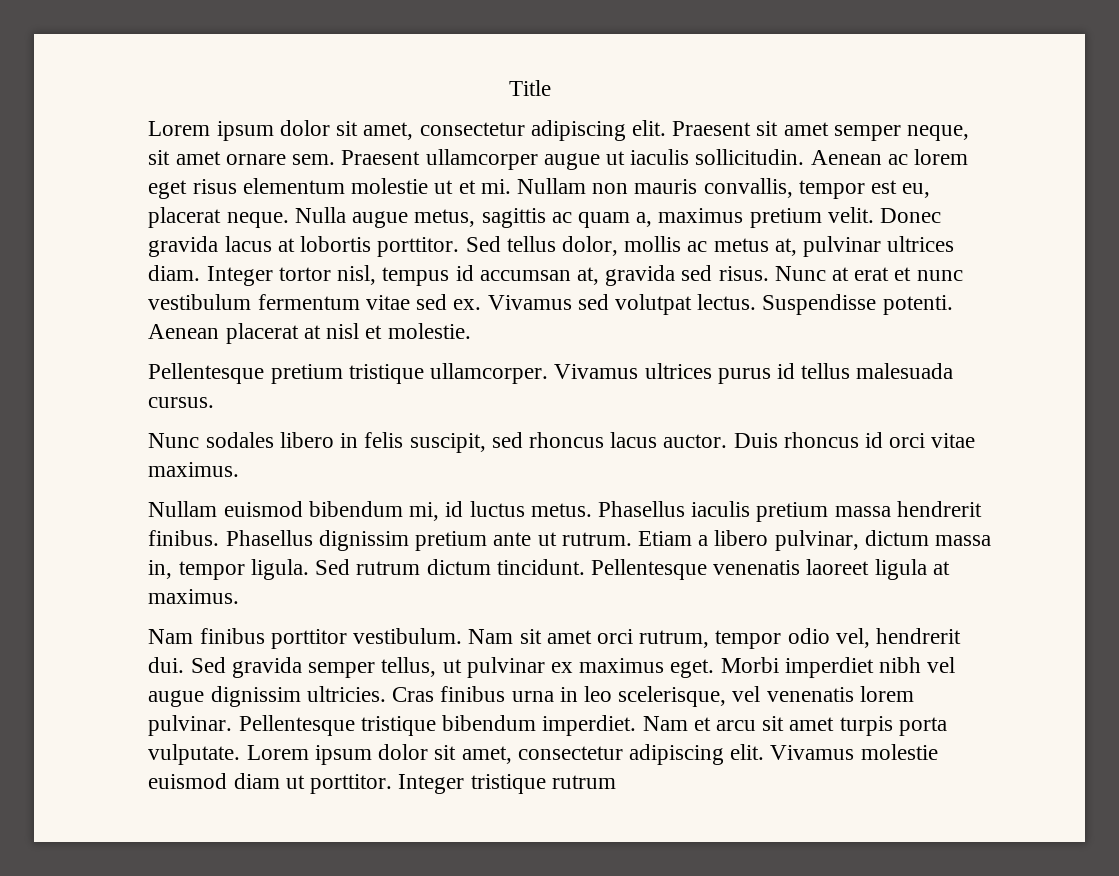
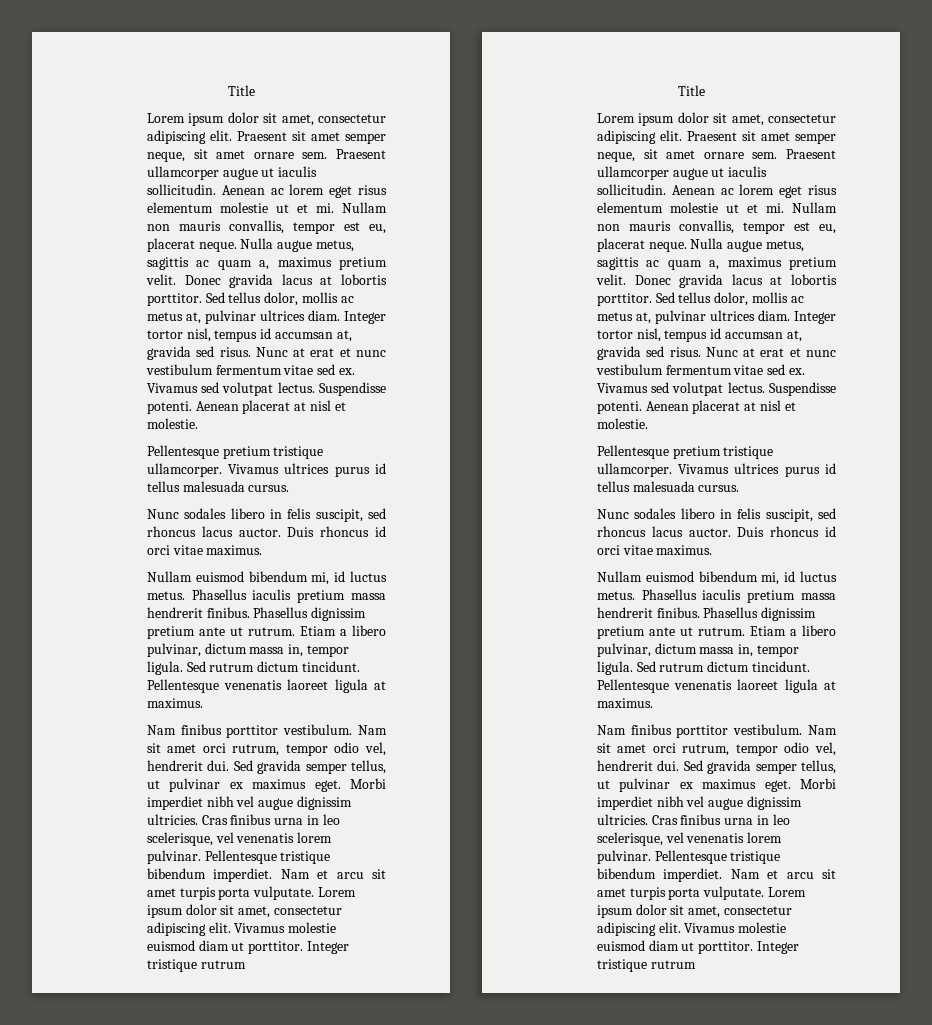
(616, 782) none -> [677,85,705,96] [596,112,836,126] [596,130,836,144] [596,149,836,162] [596,166,768,180] [596,184,837,198] [596,202,837,213] [596,220,836,234] [596,238,805,252] [596,257,837,270] [595,274,837,288] [596,292,804,306] [596,310,836,324] [596,328,802,342] [596,346,836,360] [595,364,806,375] [596,382,836,396] [596,400,796,414] [596,418,648,429] [596,445,774,459] [596,463,836,477] [596,481,740,492] [596,508,836,522] [596,526,836,537] [596,545,713,555] [596,571,837,585] [596,589,836,603] [596,607,817,621] [596,625,836,639] [596,643,800,657] [596,661,811,675] [596,679,836,693] [596,698,653,708] [596,724,837,738] [596,742,836,756] [596,760,836,774] [596,778,836,792] [596,796,803,810] [596,814,790,825] [596,832,783,846] [596,850,781,864] [596,868,836,882] [596,886,807,900] [596,904,793,918] [596,922,787,936] [596,940,800,954] [596,959,696,972] // Title // Lorem ipsum dolor sit amet, consectetur adipiscing elit. Praesent sit amet semper neque, sit amet ornare sem. Praesent ullamcorper augue ut iaculis sollicitudin. Aenean ac lorem eget risus elementum molestie ut et mi. Nullam non mauris convallis, tempor est eu, placerat neque. Nulla augue metus, sagittis ac quam a, maximus pretium velit. Donec gravida lacus at lobortis porttitor. Sed tellus dolor, mollis ac metus at, pulvinar ultrices diam. Integer tortor nisl, tempus id accumsan at, gravida sed risus. Nunc at erat et nunc vestibulum fermentum vitae sed ex. Vivamus sed volutpat lectus. Suspendisse potenti. Aenean placerat at nisl et molestie. // Pellentesque pretium tristique ullamcorper. Vivamus ultrices purus id tellus malesuada cursus. // Nunc sodales libero in felis suscipit, sed rhoncus lacus auctor. Duis rhoncus id orci vitae maximus. // Nullam euismod bibendum mi, id luctus metus. Phasellus iaculis pretium massa hendrerit finibus. Phasellus dignissim pretium ante ut rutrum. Etiam a libero pulvinar, dictum massa in, tempor ligula. Sed rutrum dictum tincidunt. Pellentesque venenatis laoreet ligula at maximus. // Nam finibus porttitor vestibulum. Nam sit amet orci rutrum, tempor odio vel, hendrerit dui. Sed gravida semper tellus, ut pulvinar ex maximus eget. Morbi imperdiet nibh vel augue dignissim ultricies. Cras finibus urna in leo scelerisque, vel venenatis lorem pulvinar. Pellentesque tristique bibendum imperdiet. Nam et arcu sit amet turpis porta vulputate. Lorem ipsum dolor sit amet, consectetur adipiscing elit. Vivamus molestie euismod diam ut porttitor. Integer tristique rutrum

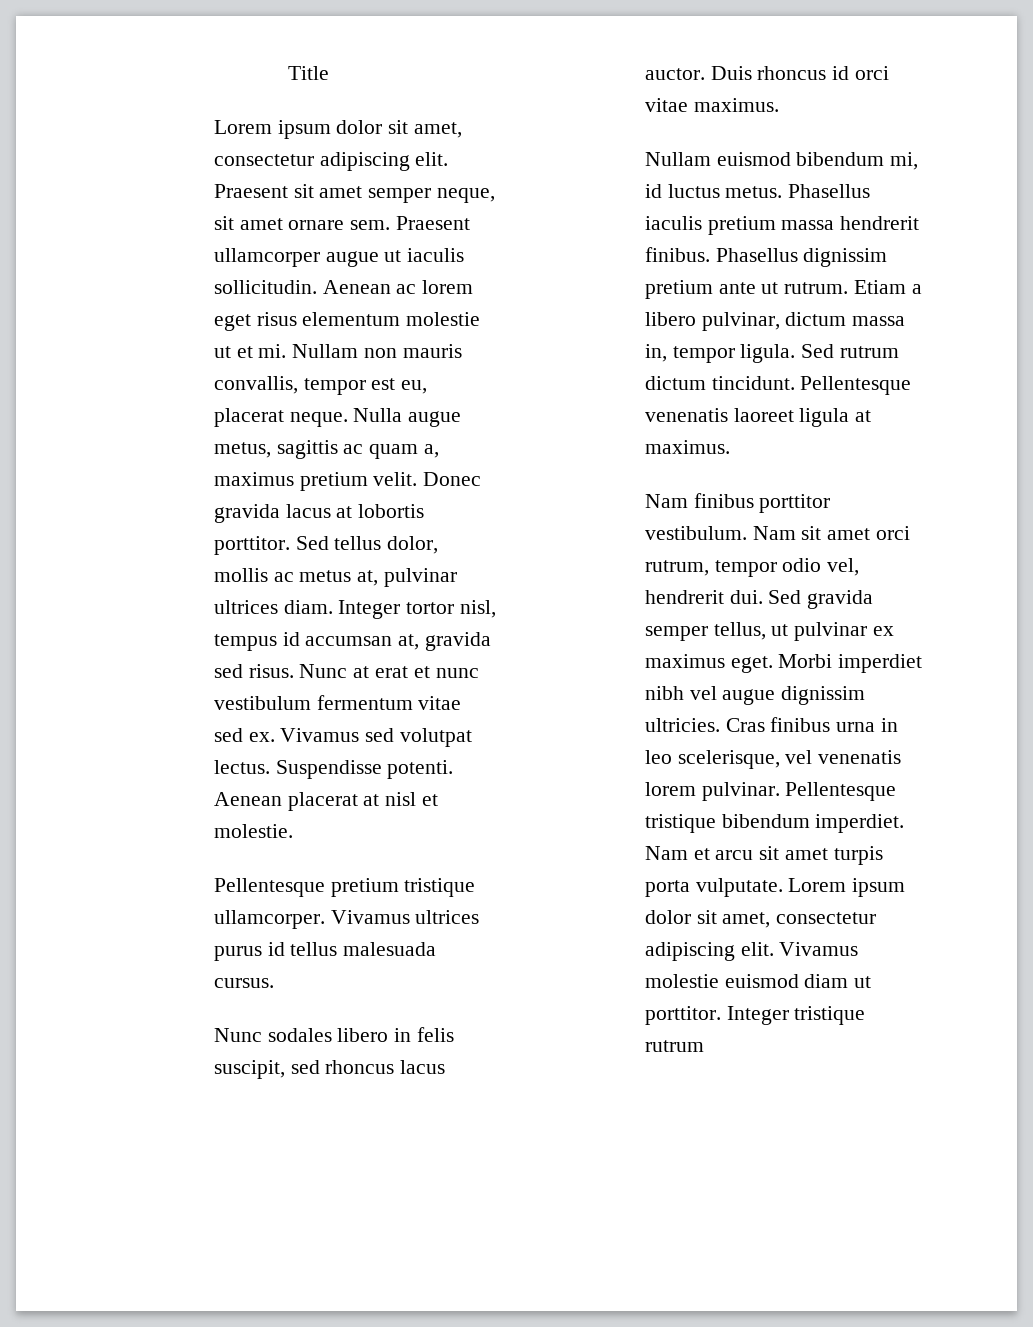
[677,85,705,96] [596,112,836,126] [596,130,836,144] [596,149,836,162] [596,166,768,180] [596,184,837,198] [596,202,837,213] [596,220,836,234] [596,238,805,252] [596,257,837,270] [595,274,837,288] [596,292,804,306] [596,310,836,324] [596,328,802,342] [596,346,836,360] [595,364,806,375] [596,382,836,396] [596,400,796,414] [596,418,648,429] [596,445,774,459] [596,463,836,477] [596,481,740,492] [596,508,836,522] [596,526,836,537] [596,545,713,555] [596,571,837,585] [596,589,836,603] [596,607,817,621] [596,625,836,639] [596,643,800,657] [596,661,811,675] [596,679,836,693] [596,698,653,708] [596,724,837,738] [596,742,836,756] [596,760,836,774] [596,778,836,792] [596,796,803,810] [596,814,790,825] [596,832,783,846] [596,850,781,864] [596,868,836,882] [596,886,807,900] [596,904,793,918] [596,922,787,936] [596,940,800,954] [596,959,696,972] // Title // Lorem ipsum dolor sit amet, consectetur adipiscing elit. Praesent sit amet semper neque, sit amet ornare sem. Praesent ullamcorper augue ut iaculis sollicitudin. Aenean ac lorem eget risus elementum molestie ut et mi. Nullam non mauris convallis, tempor est eu, placerat neque. Nulla augue metus, sagittis ac quam a, maximus pretium velit. Donec gravida lacus at lobortis porttitor. Sed tellus dolor, mollis ac metus at, pulvinar ultrices diam. Integer tortor nisl, tempus id accumsan at, gravida sed risus. Nunc at erat et nunc vestibulum fermentum vitae sed ex. Vivamus sed volutpat lectus. Suspendisse potenti. Aenean placerat at nisl et molestie. // Pellentesque pretium tristique ullamcorper. Vivamus ultrices purus id tellus malesuada cursus. // Nunc sodales libero in felis suscipit, sed rhoncus lacus auctor. Duis rhoncus id orci vitae maximus. // Nullam euismod bibendum mi, id luctus metus. Phasellus iaculis pretium massa hendrerit finibus. Phasellus dignissim pretium ante ut rutrum. Etiam a libero pulvinar, dictum massa in, tempor ligula. Sed rutrum dictum tincidunt. Pellentesque venenatis laoreet ligula at maximus. // Nam finibus porttitor vestibulum. Nam sit amet orci rutrum, tempor odio vel, hendrerit dui. Sed gravida semper tellus, ut pulvinar ex maximus eget. Morbi imperdiet nibh vel augue dignissim ultricies. Cras finibus urna in leo scelerisque, vel venenatis lorem pulvinar. Pellentesque tristique bibendum imperdiet. Nam et arcu sit amet turpis porta vulputate. Lorem ipsum dolor sit amet, consectetur adipiscing elit. Vivamus molestie euismod diam ut porttitor. Integer tristique rutrum -> (704, 1046) none

